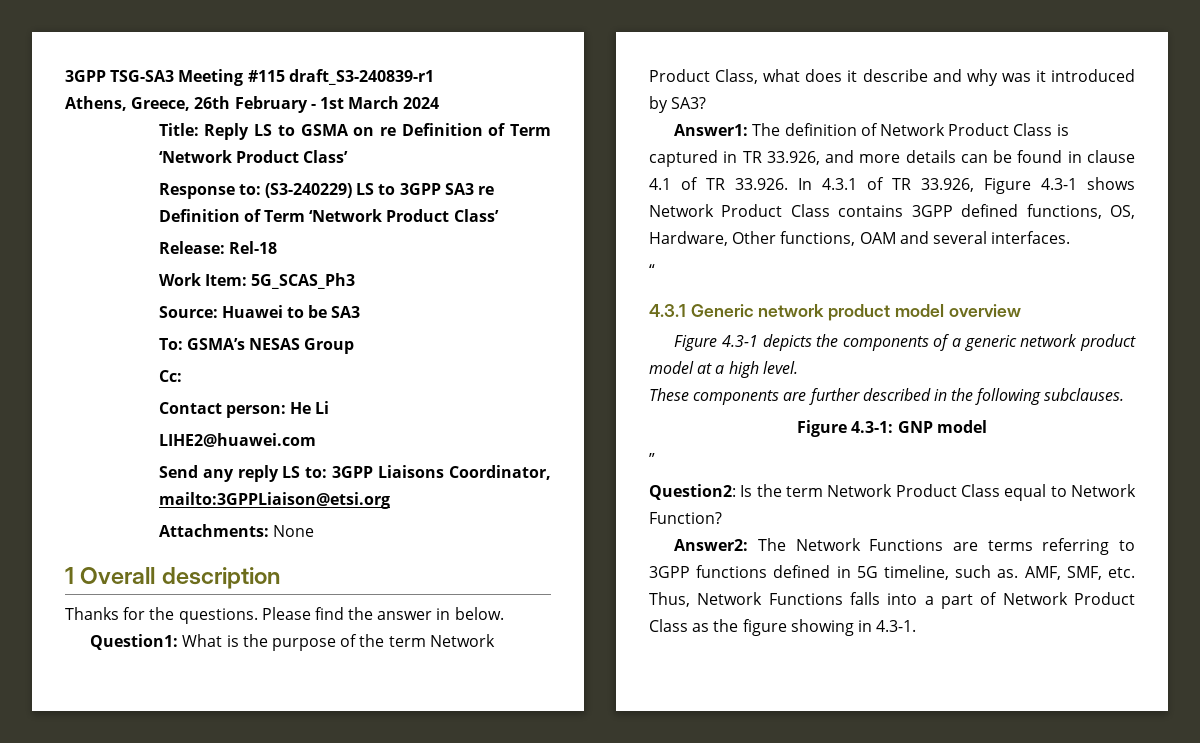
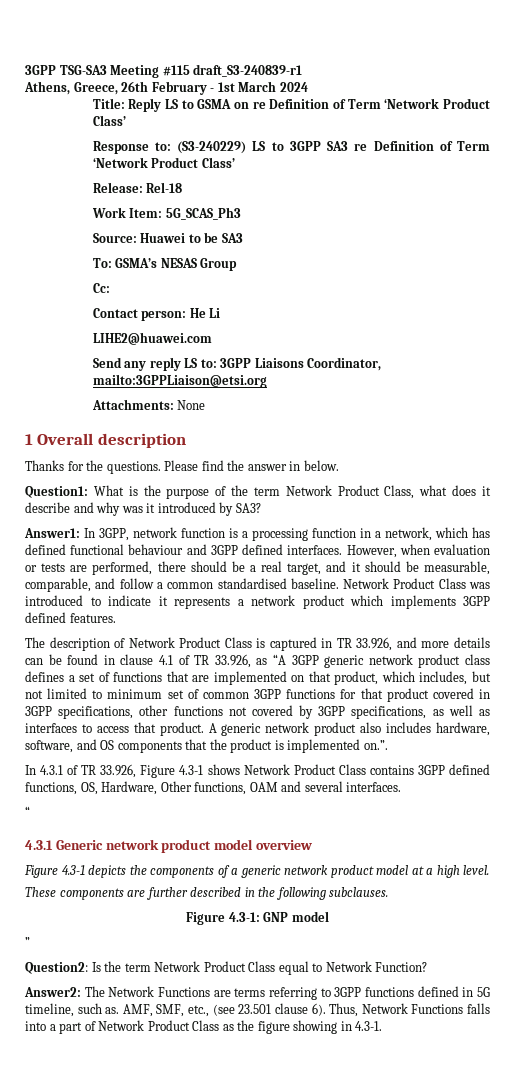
[752,123,857,136] The definition -> [84,527,490,541] [25,544,491,558] [25,561,491,575] [25,578,491,592] [25,595,490,609] [25,612,116,623] [25,637,110,651] In 3GPP, network function is a processing function in a network, which has defined functional behaviour and 3GPP defined interfaces. However, when evaluation or tests are performed, there should be a real target, and it should be measurable, comparable, and follow a common standardised baseline. Network Product Class was introduced to indicate it represents a network product which implements 3GPP defined features. // The description
[735,178,788,190] 33.926. -> [214,654,491,668] [25,671,492,685] [25,688,490,702] [25,705,491,719] [25,722,491,736] [25,739,388,753] 33.926, as “A 3GPP generic network product class defines a set of functions that are implemented on that product, which includes, but not limited to minimum set of common 3GPP functions for that product covered in 3GPP specifications, other functions not covered by 3GPP specifications, as well as interfaces to access that product. A generic network product also includes hardware, software, and OS components that the product is implemented on.”. //
[1108,567,1135,578] etc. -> [188,1003,326,1017] etc., (see 23.501 clause 6).

